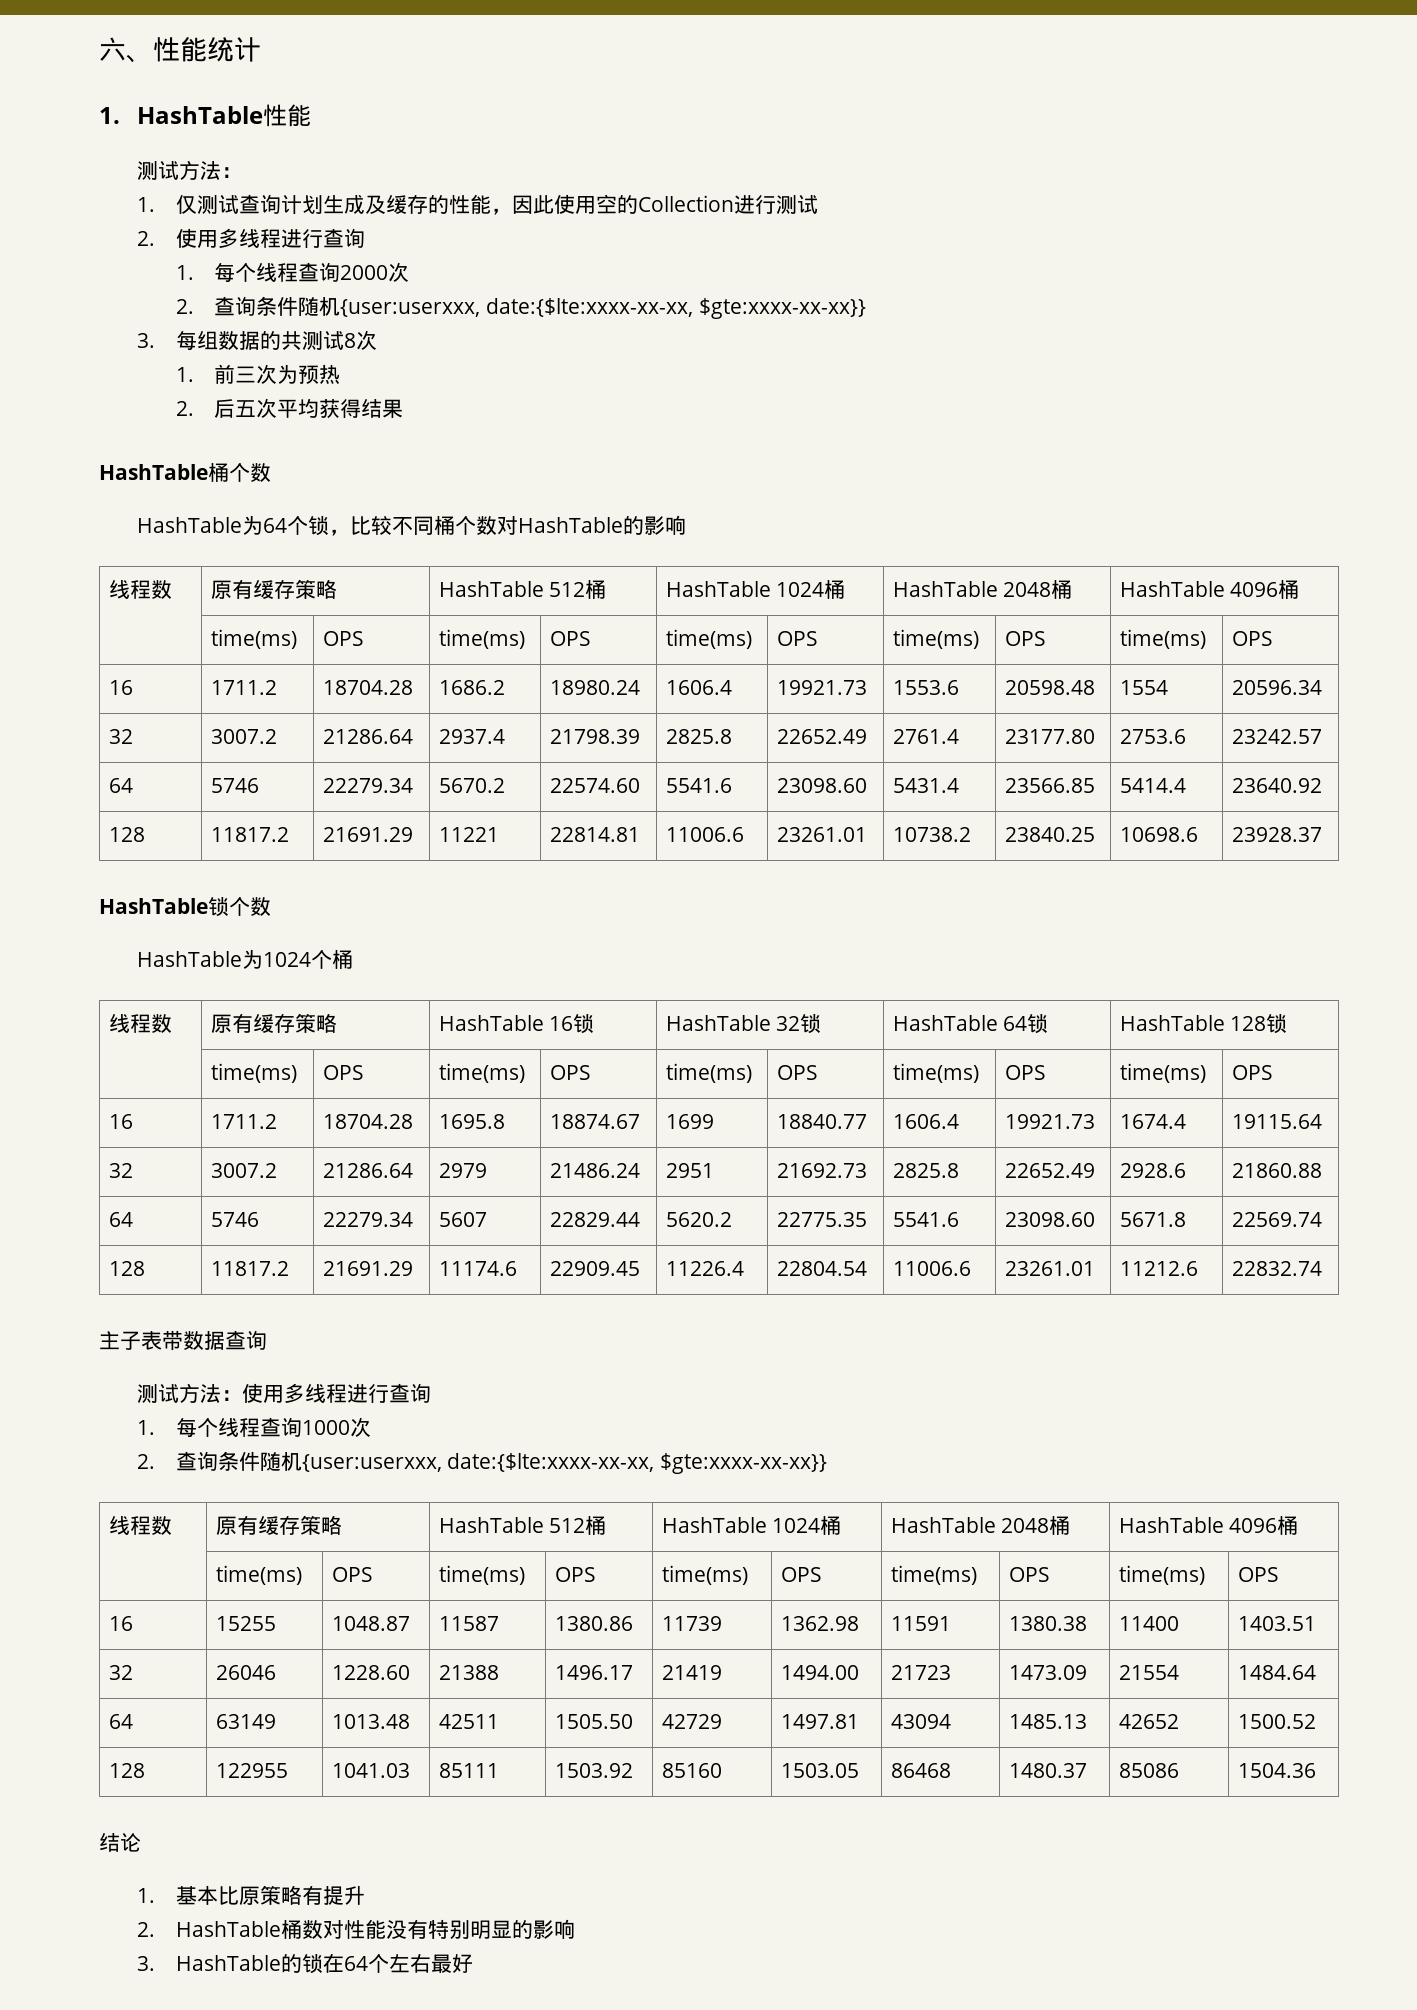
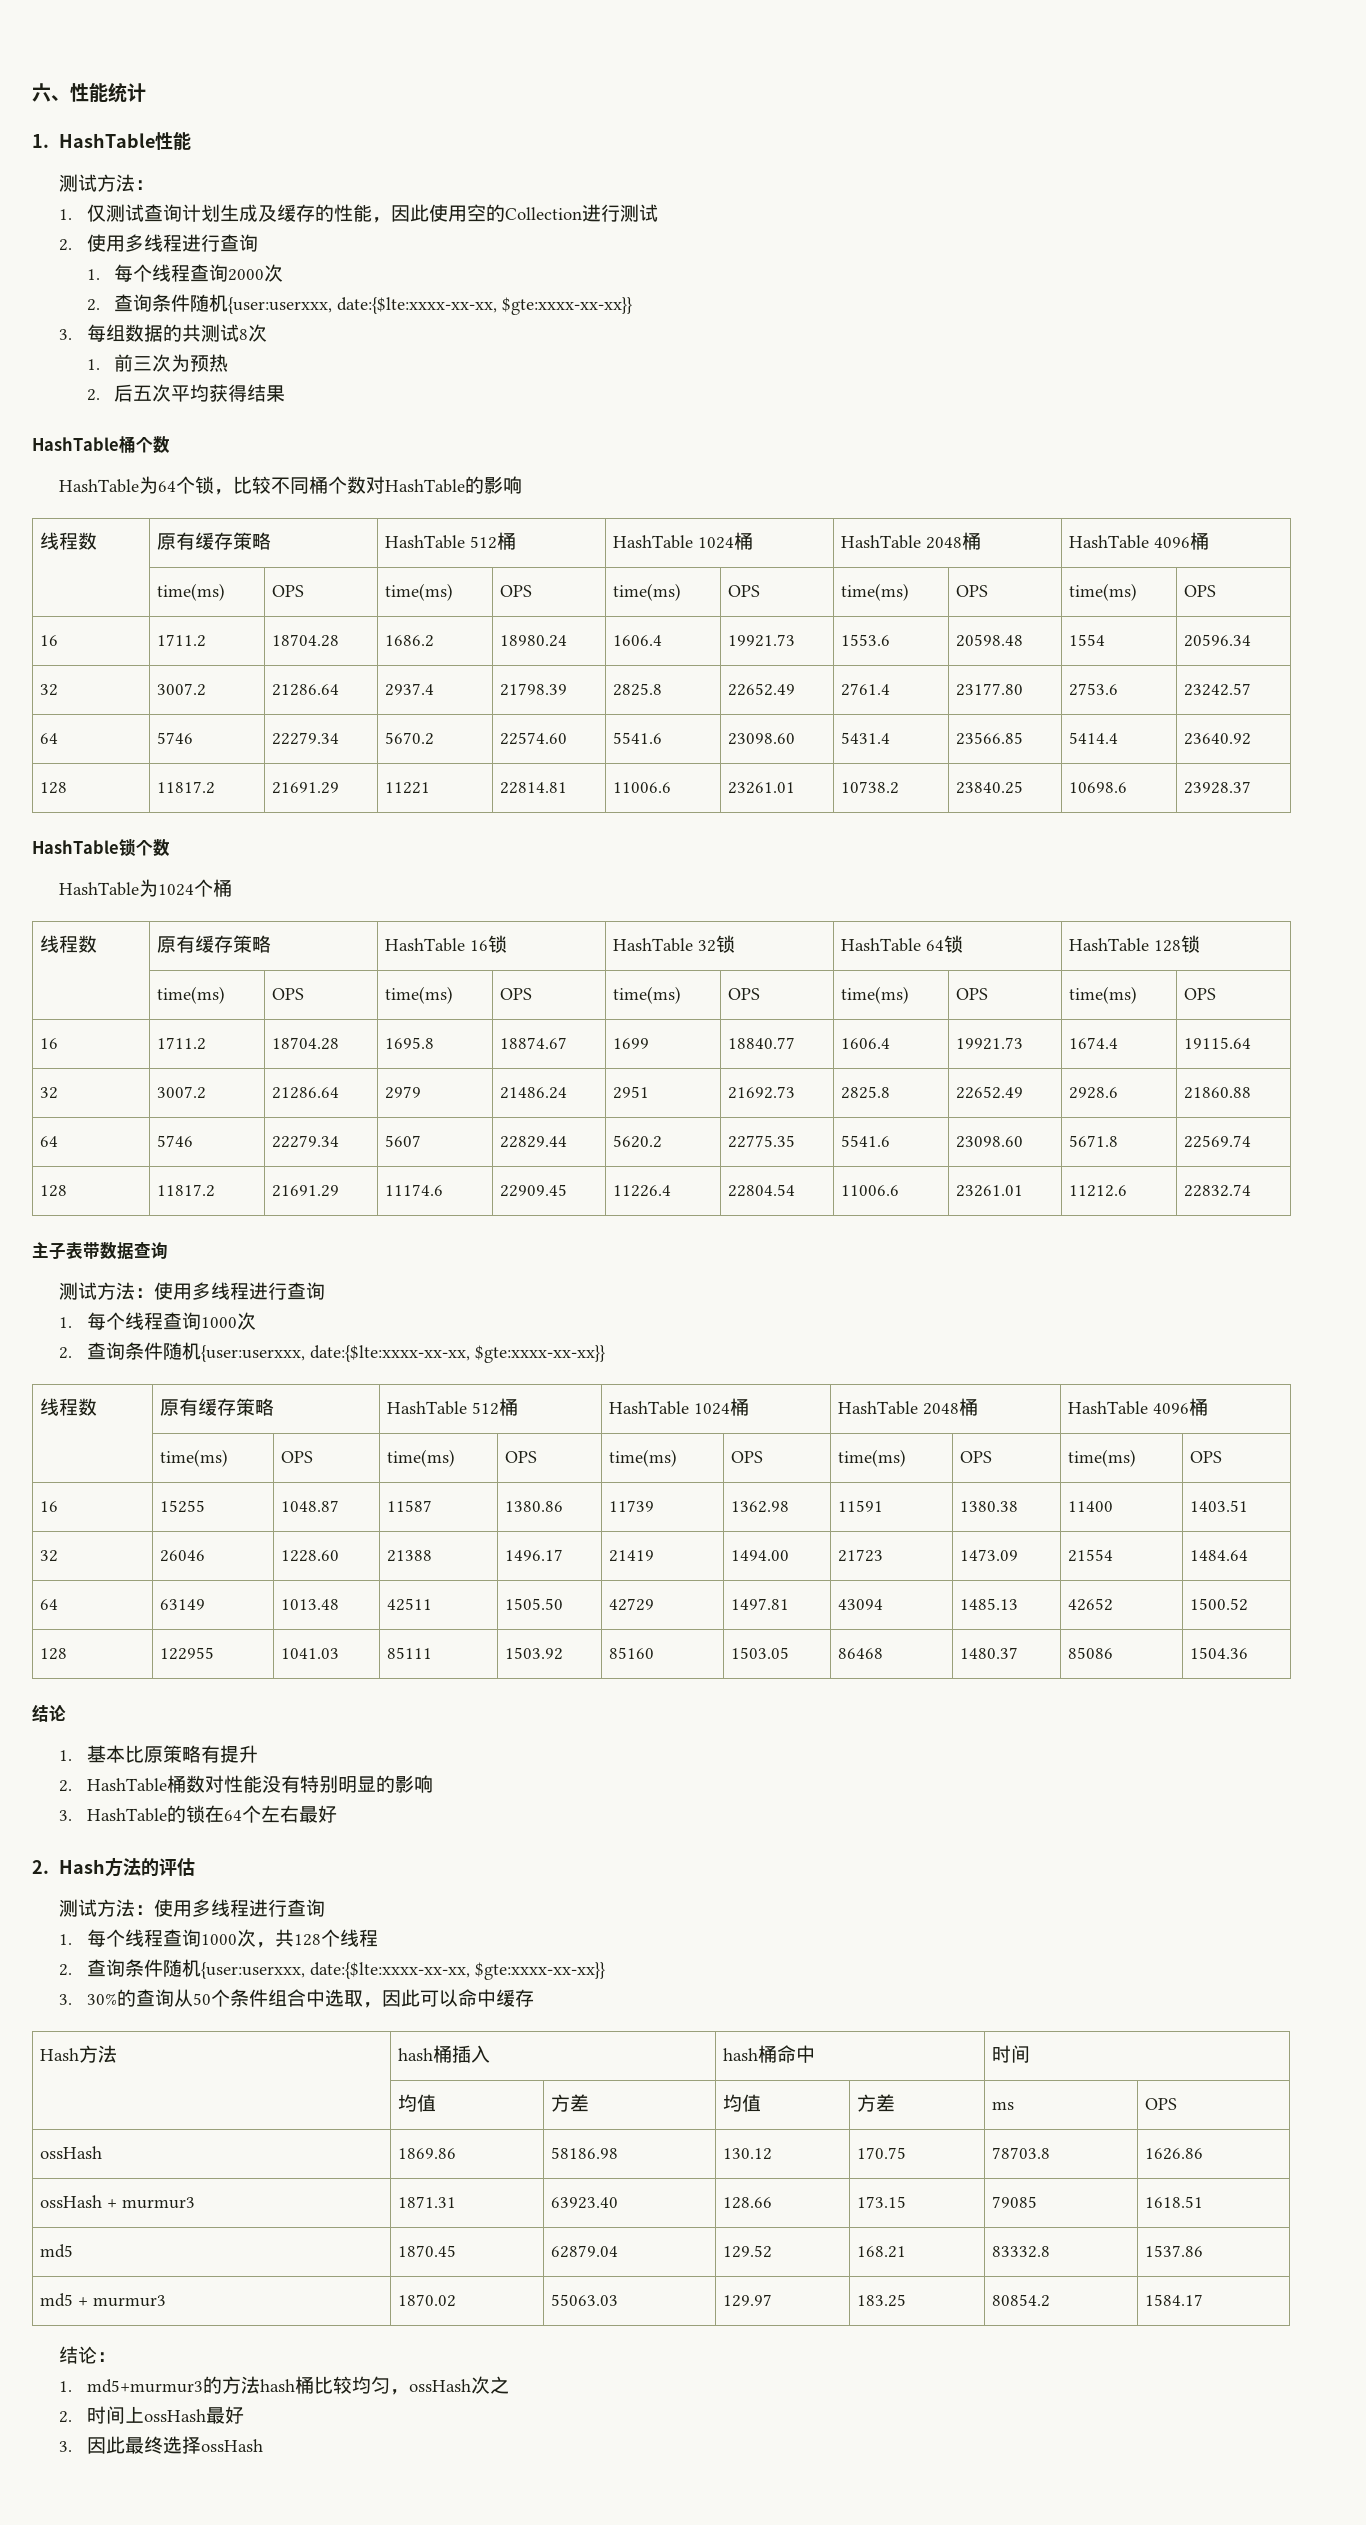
(473, 1963) none -> [32,1857,196,1877] [59,1899,326,1917] [59,1929,378,1948] [59,1959,605,1980] [59,1989,534,2008] [39,2045,117,2063] [397,2045,490,2063] [722,2045,815,2063] [991,2045,1030,2063] [397,2094,436,2112] [550,2094,589,2112] [722,2094,761,2112] [856,2094,895,2112] [991,2101,1014,2110] [1144,2098,1177,2110] [39,2146,102,2159] [397,2148,456,2159] [550,2147,618,2159] [722,2148,772,2160] [856,2147,906,2159] [991,2147,1050,2159] [1144,2148,1203,2160] [39,2195,195,2209] [397,2196,456,2208] [550,2197,618,2209] [722,2197,772,2209] [856,2196,906,2208] [991,2196,1037,2208] [1144,2196,1203,2208] [39,2244,73,2258] [397,2245,456,2257] [550,2245,618,2258] [722,2245,772,2258] [856,2246,906,2258] [991,2246,1050,2258] [1144,2245,1203,2257] [39,2293,166,2307] [397,2294,456,2307] [550,2294,618,2306] [722,2294,772,2307] [856,2294,906,2307] [991,2294,1050,2307] [1144,2294,1203,2306] [59,2346,117,2364] [59,2376,509,2395] [59,2406,244,2424] [59,2436,263,2454] // 2. Hash方法的评估 // 测试方法：使用多线程进行查询 // 1.每个线程查询1000次，共128个线程 // 2.查询条件随机{user:userxxx, date:{$lte:xxxx-xx-xx, $gte:xxxx-xx-xx}} // 3. 30%的查询从50个条件组合中选取，因此可以命中缓存 // Hash方法 | hash桶插入 | hash桶命中 | 时间 // | 均值 | 方差 | 均值 | 方差 | ms | OPS // ossHash | 1869.86 | 58186.98 | 130.12 | 170.75 | 78703.8 | 1626.86 // ossHash + murmur3 | 1871.31 | 63923.40 | 128.66 | 173.15 | 79085 | 1618.51 // md5 | 1870.45 | 62879.04 | 129.52 | 168.21 | 83332.8 | 1537.86 // md5 + murmur3 | 1870.02 | 55063.03 | 129.97 | 183.25 | 80854.2 | 1584.17 // 结论： // 1. md5+murmur3的方法hash桶比较均匀，ossHash次之 // 2.时间上ossHash最好 // 3.因此最终选择ossHash

